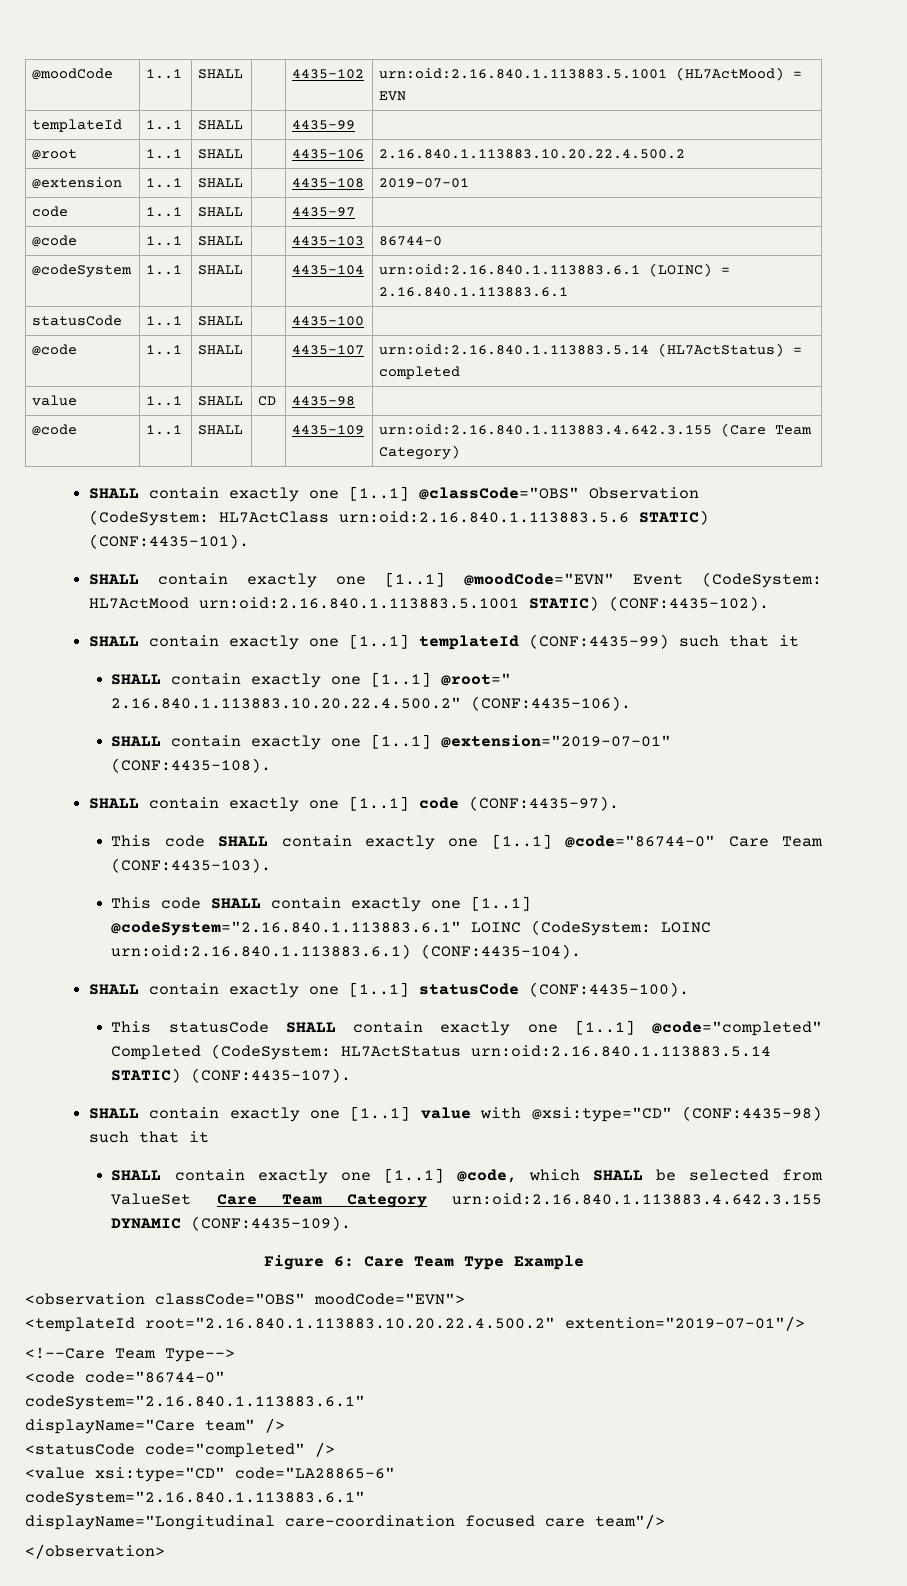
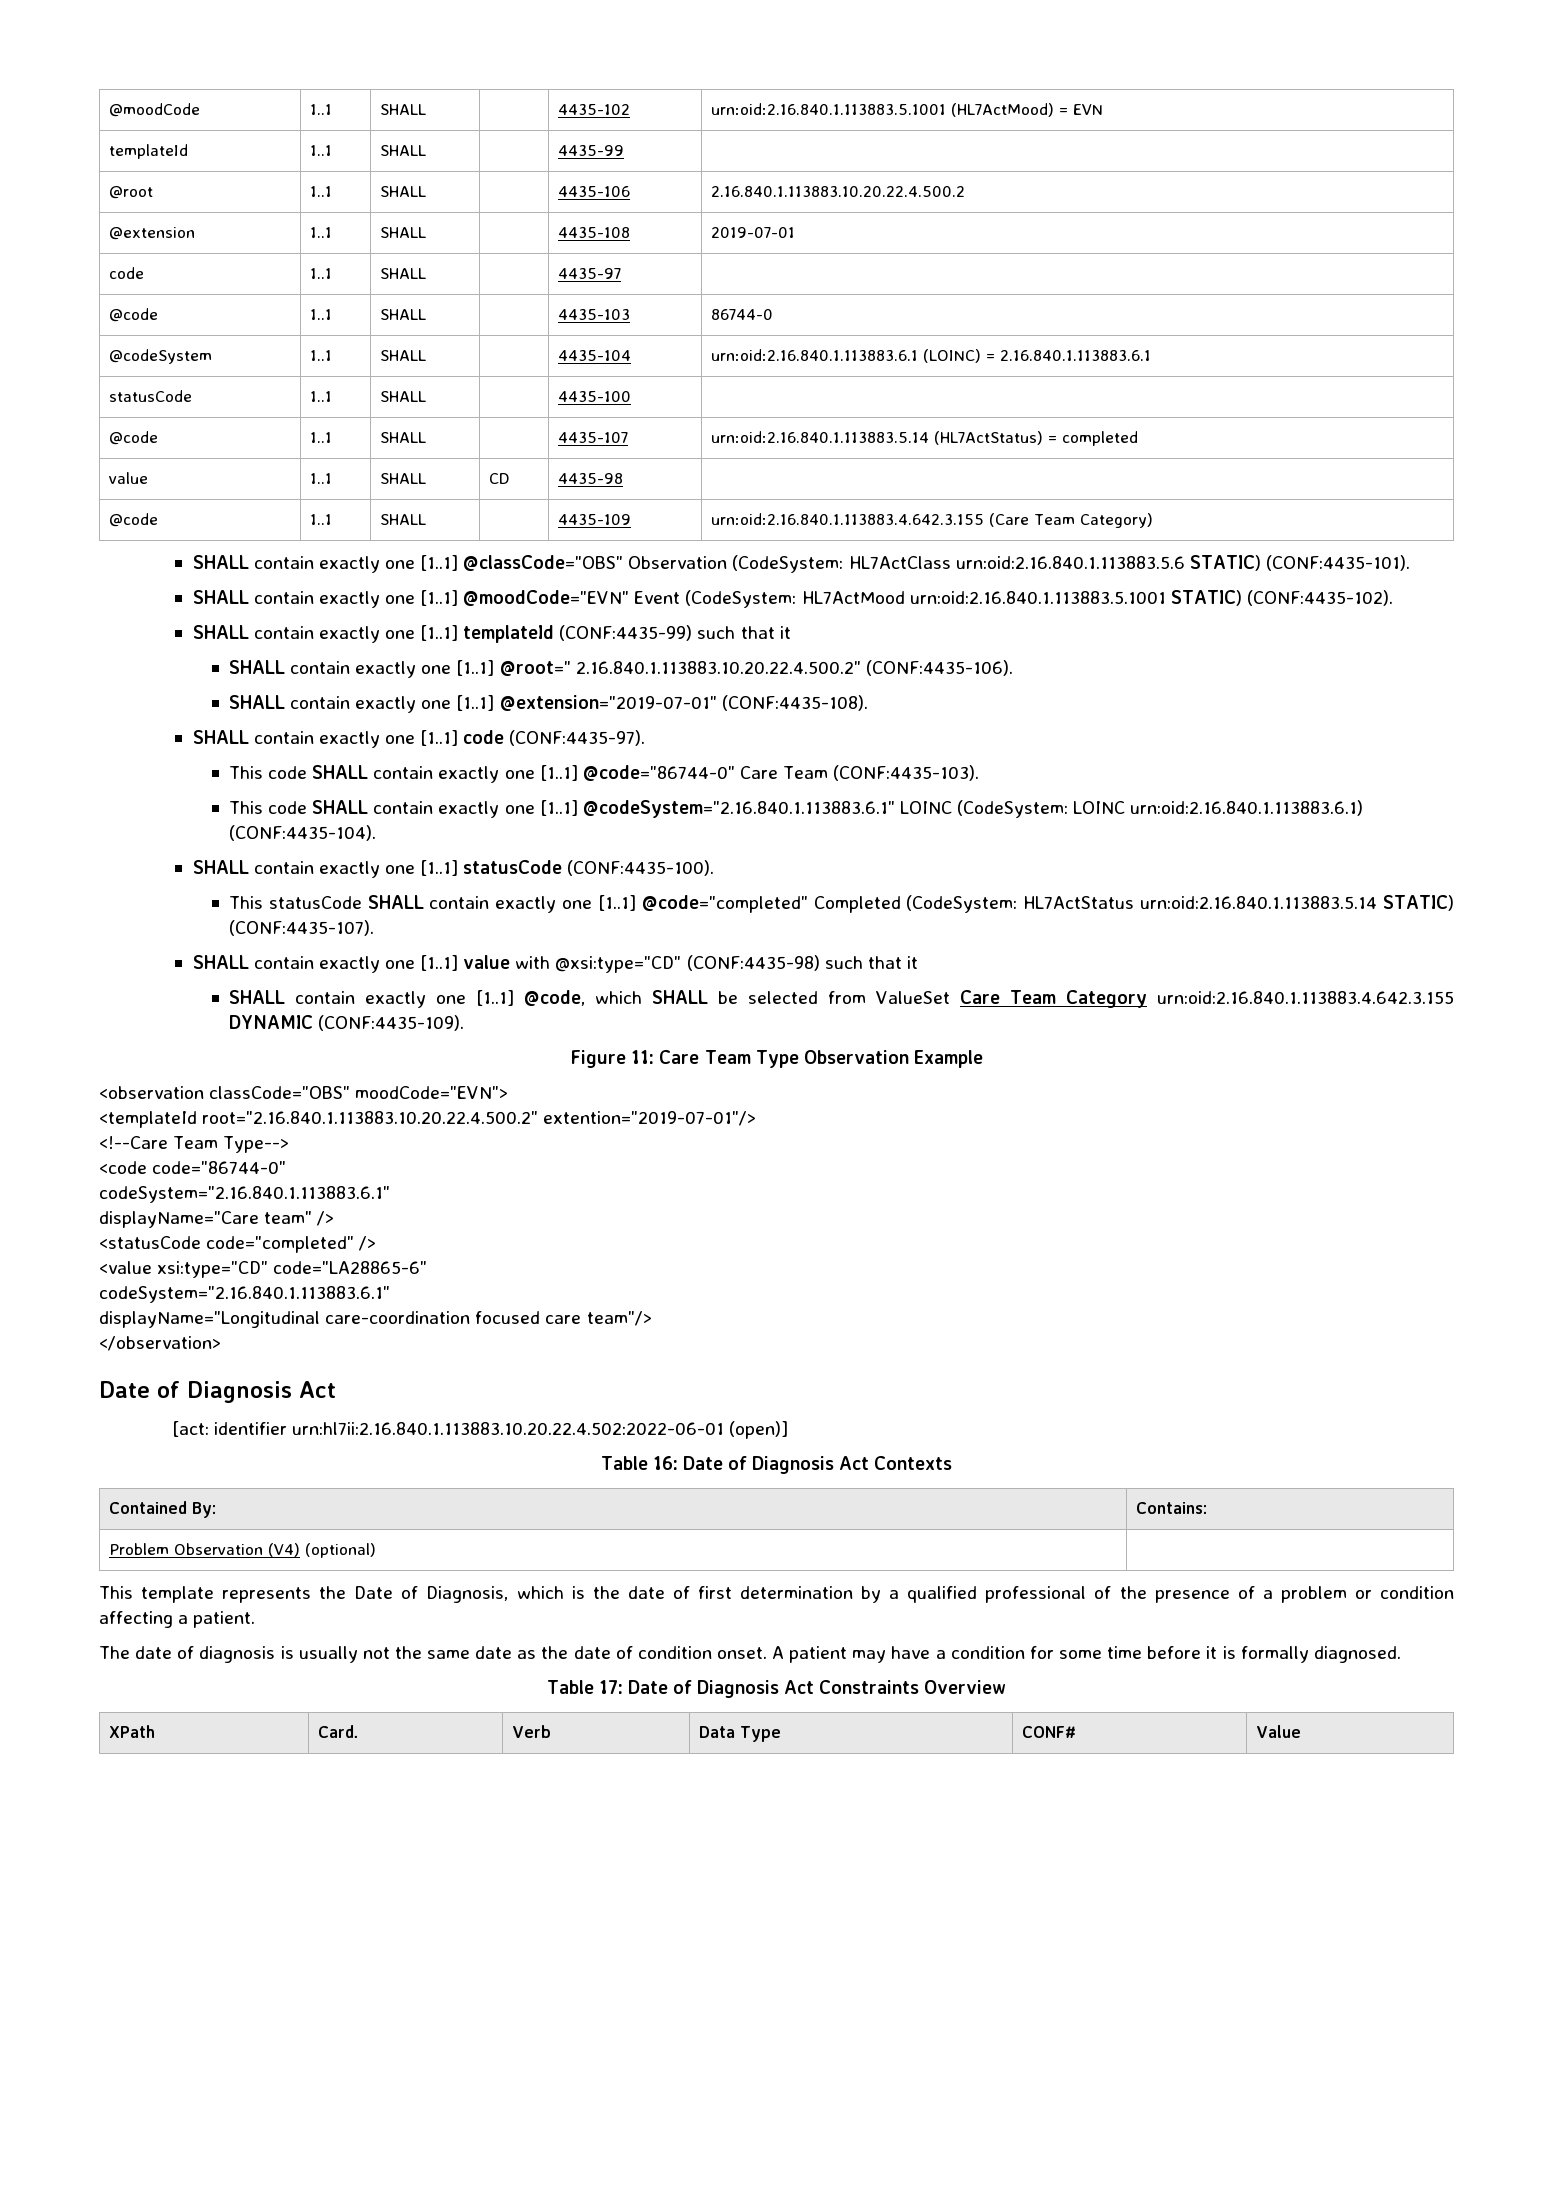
[333,1256,354,1267] 6: -> [631,1050,655,1064] 11:
(504, 1263) none -> [803,1050,909,1064] Observation
(165, 1551) none -> [99,1381,336,1403] [171,1421,789,1439] [600,1456,953,1474] [109,1501,217,1518] [1136,1502,1208,1514] [109,1543,377,1558] [99,1586,1454,1603] [99,1611,256,1628] [99,1646,1401,1663] [546,1680,1007,1698] [109,1725,156,1738] [318,1725,360,1738] [512,1725,552,1738] [699,1726,782,1742] [1022,1726,1077,1738] [1256,1725,1302,1738] // Date of Diagnosis Act // [act: identifier urn:hl7ii:2.16.840.1.113883.10.20.22.4.502:2022-06-01 (open)] // Table 16: Date of Diagnosis Act Contexts // Contained By: | Contains: // Problem Observation (V4) (optional) | // This template represents the Date of Diagnosis, which is the date of first determination by a qualified professional of the presence of a problem or condition affecting a patient. // The date of diagnosis is usually not the same date as the date of condition onset. A patient may have a condition for some time before it is formally diagnosed. // Table 17: Date of Diagnosis Act Constraints Overview // XPath | Card. | Verb | Data Type | CONF# | Value

